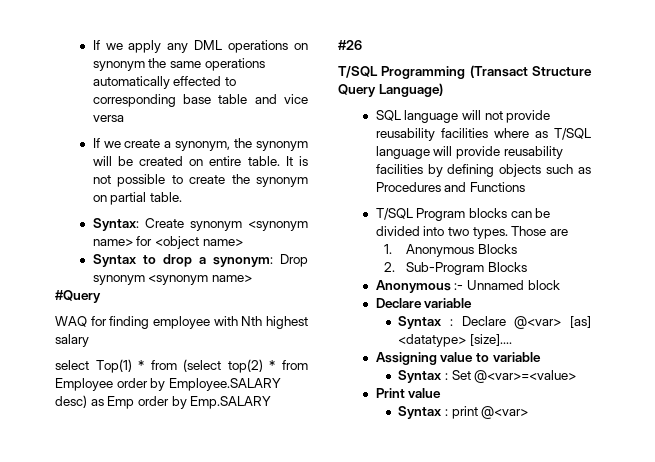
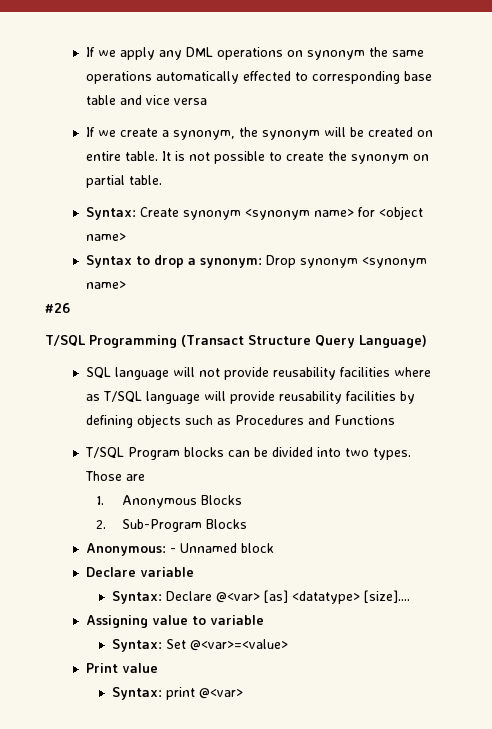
[55,290,101,303] [55,316,308,329] [55,334,89,347] [55,359,308,373] [55,378,281,391] [55,395,272,409] // #Query // WAQ for finding employee with Nth highest salary // select Top(1) * from (select top(2) * from Employee order by Employee.SALARY desc) as Emp order by Emp.SALARY -> (127, 285) none
[375,280,464,293] Anonymous :- -> [86,543,177,556] Anonymous: -
[398,316,454,329] Syntax : -> [111,591,162,604] Syntax:
[398,370,449,383] Syntax : -> [111,639,162,652] Syntax:
[398,406,449,419] Syntax : -> [111,687,162,700] Syntax:

